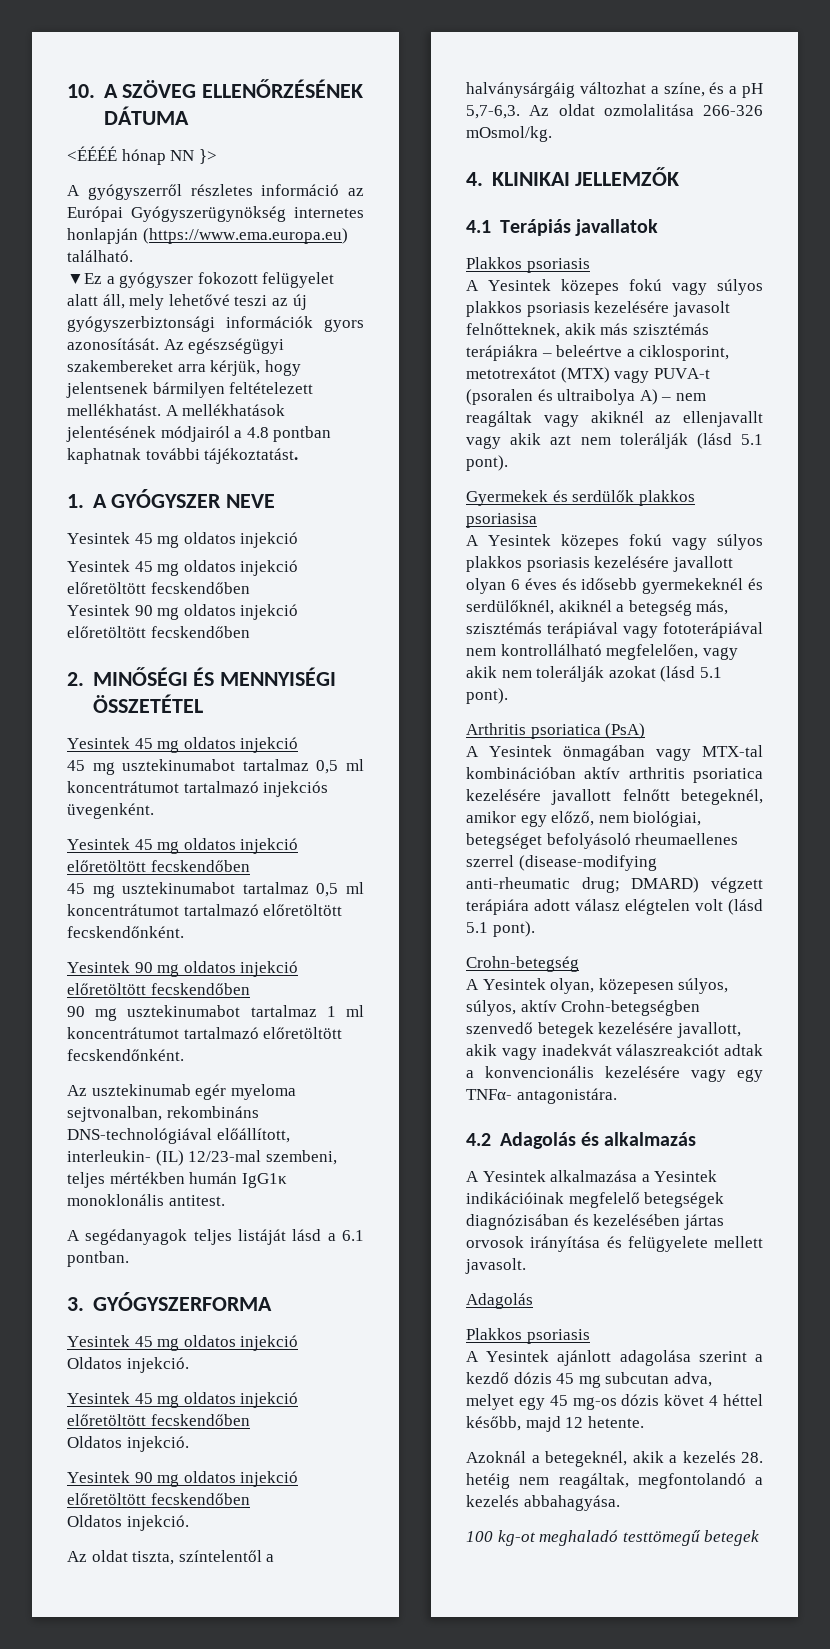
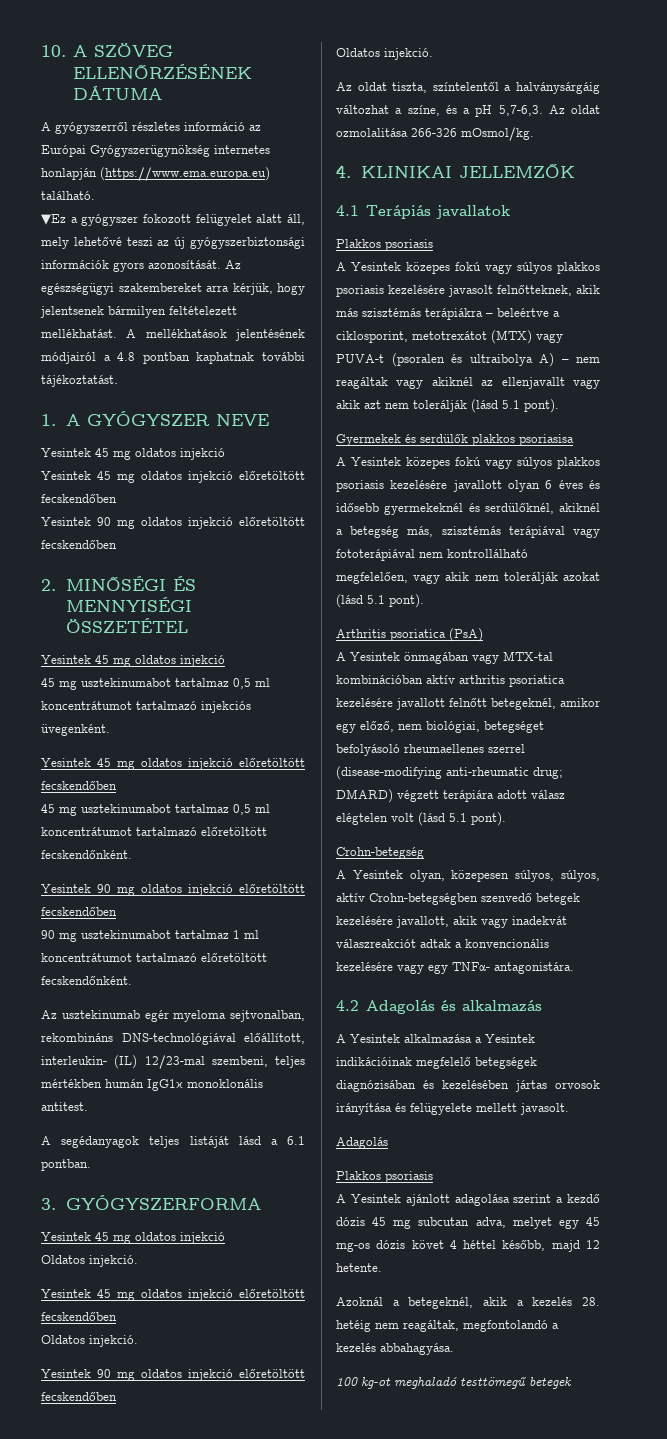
[67,146,217,165] // <ÉÉÉÉ hónap NN }> -> (162, 92) none

